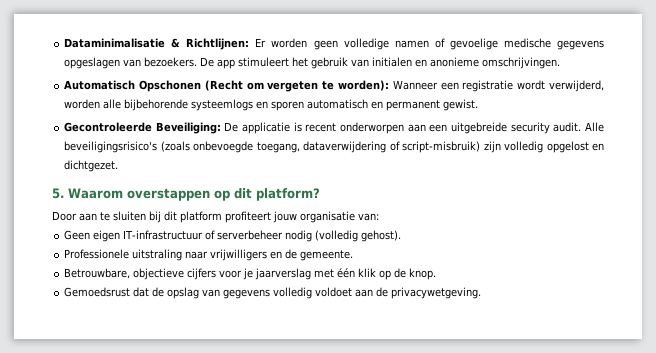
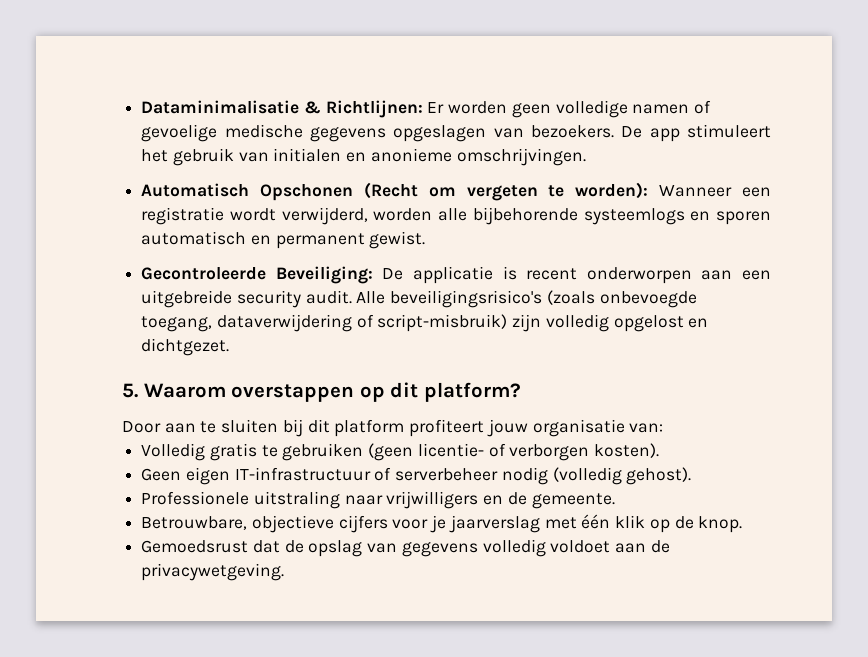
(379, 217) none -> [141,443,660,461] // Volledig gratis te gebruiken (geen licentie- of verborgen kosten).

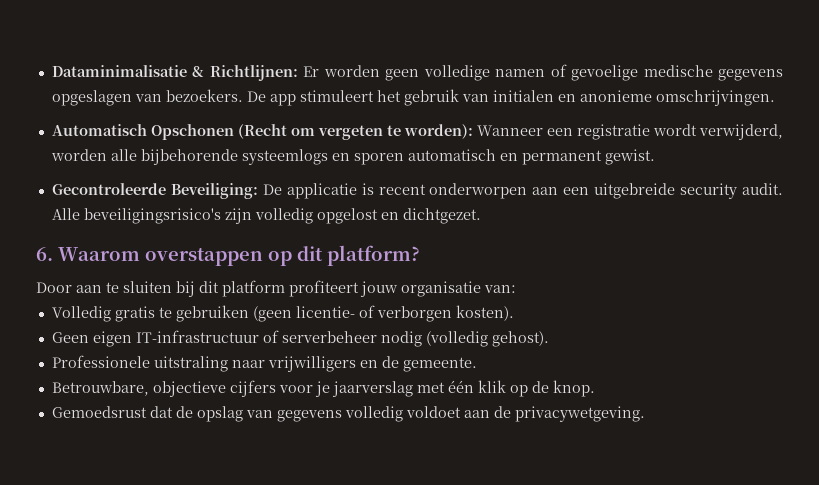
[546,290,697,308] [141,314,508,332] (zoals onbevoegde toegang, dataverwijdering of script-misbruik) -> (221, 216) none
[122,383,138,398] 5. -> [36,247,53,261] 6.

